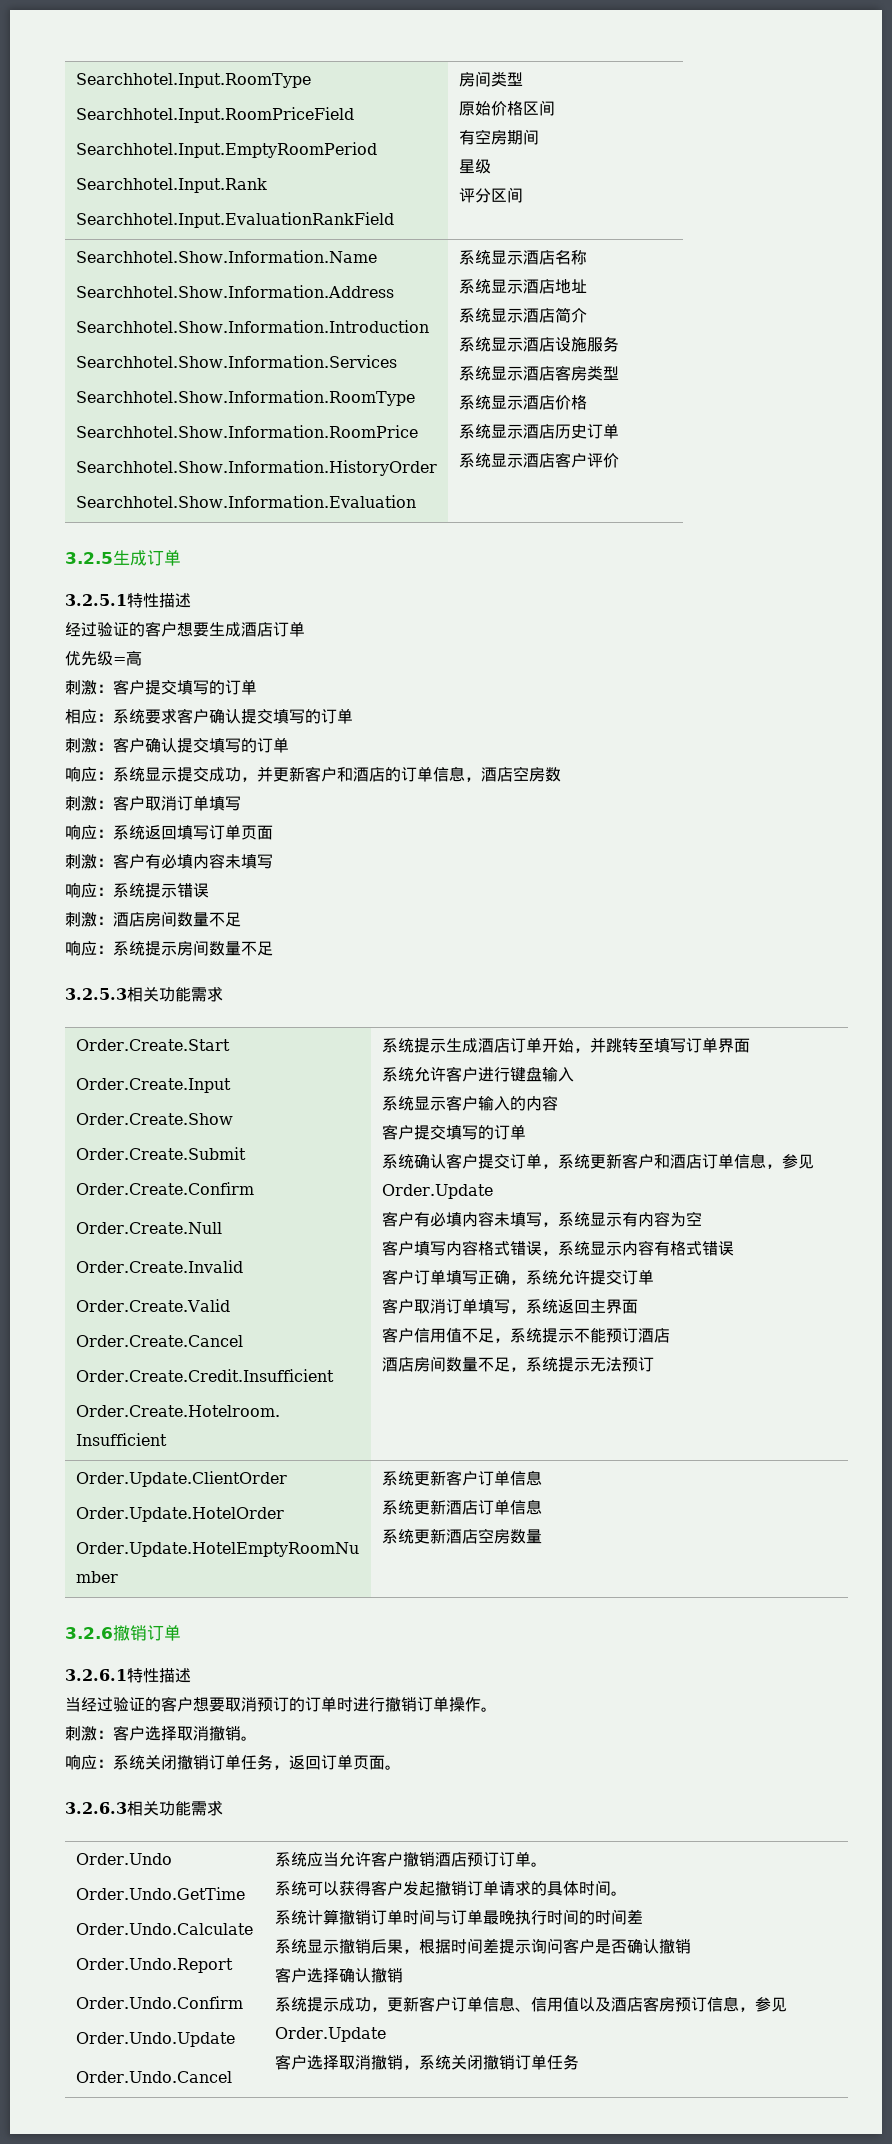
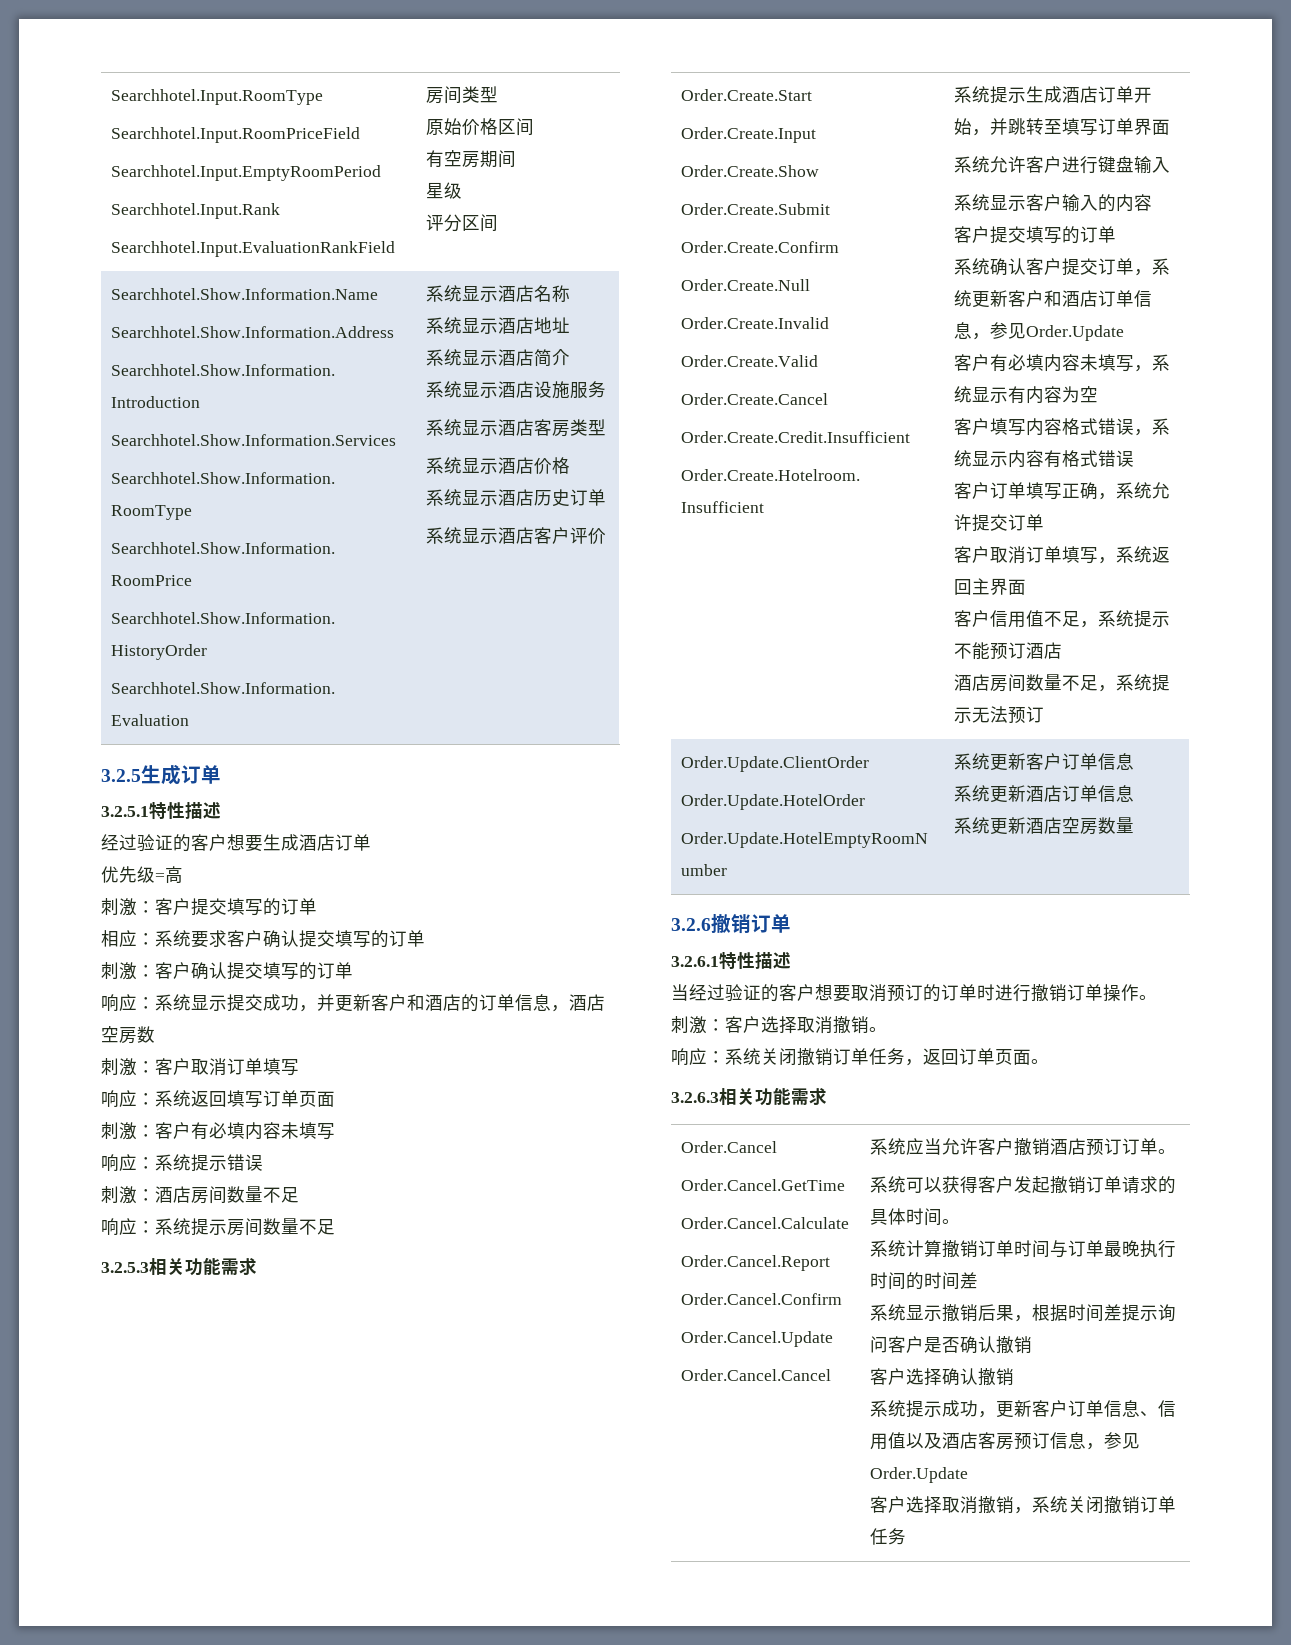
[75,1853,172,1865] [75,1887,245,1900] [75,1923,253,1935] [75,1958,233,1973] [75,1996,243,2009] [75,2032,235,2047] [75,2071,232,2083] Order.Undo // Order.Undo.GetTime // Order.Undo.Calculate // Order.Undo.Report // Order.Undo.Confirm // Order.Undo.Update // Order.Undo.Cancel -> [681,1141,778,1153] [681,1179,846,1191] [681,1217,850,1229] [681,1255,831,1271] [681,1293,843,1305] [681,1331,834,1347] [681,1369,832,1381] Order.Cancel // Order.Cancel.GetTime // Order.Cancel.Calculate // Order.Cancel.Report // Order.Cancel.Confirm // Order.Cancel.Update // Order.Cancel.Cancel

